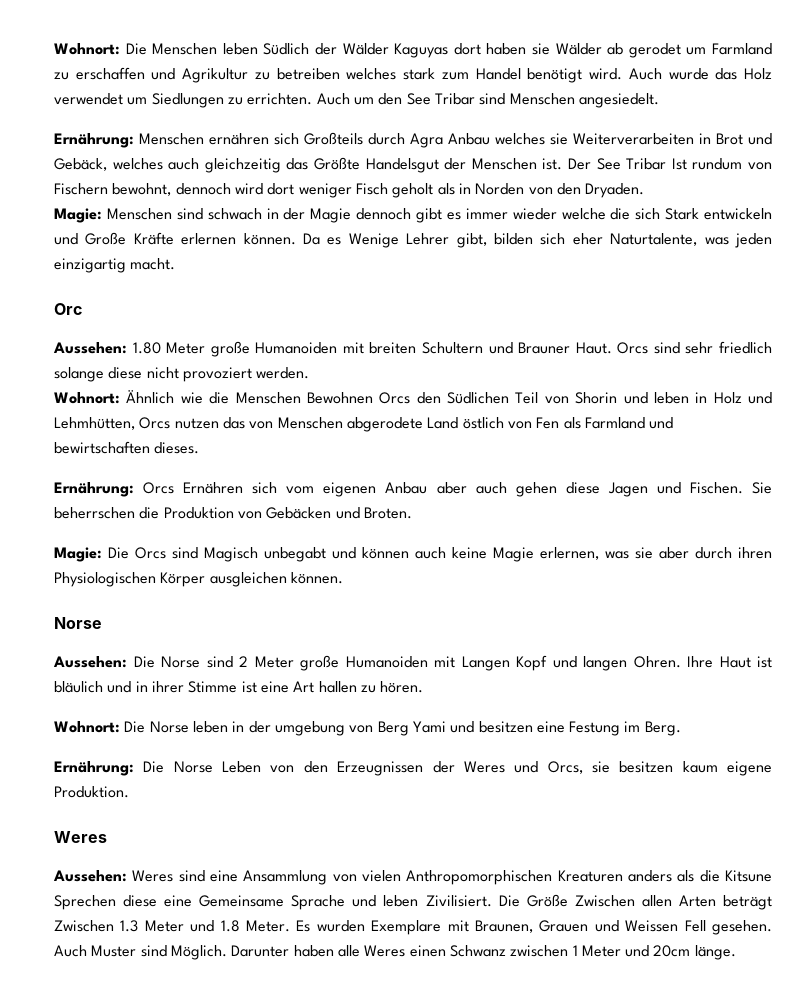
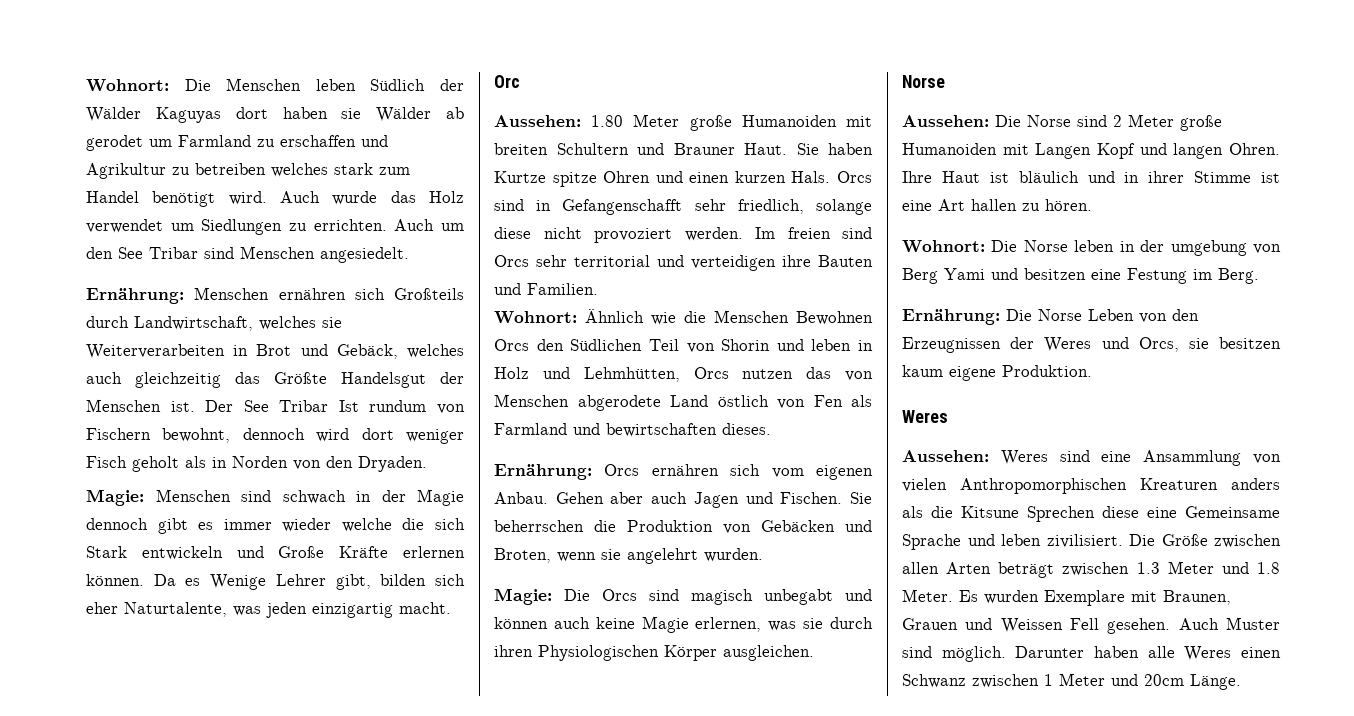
[410,133,490,148] Agra Anbau -> [134,316,253,331] Landwirtschaft,
[617,341,772,354] Orcs sind sehr friedlich -> [796,143,873,155] [494,171,872,187] [494,199,804,215] Sie haben Kurtze spitze Ohren und einen kurzen Hals. Orcs sind in Gefangenschafft sehr friedlich,
(310, 373) none -> [755,227,872,239] [494,255,873,271] [494,283,598,295] Im freien sind Orcs sehr territorial und verteidigen ihre Bauten und Familien.
[183,482,244,494] Ernähren -> [651,464,719,476] ernähren
[385,482,600,497] Anbau aber auch gehen diese -> [494,492,688,504] Anbau. Gehen aber auch
[363,507,412,519] Broten. -> [494,548,763,564] Broten, wenn sie angelehrt wurden.
[204,547,258,562] Magisch -> [691,589,753,605] magisch
[659,547,689,559] aber -> (824, 623) none
[209,572,343,587] ausgleichen können. -> [723,645,814,661] ausgleichen.
[425,895,492,907] Zivilisiert. -> [1046,534,1123,548] zivilisiert.
[574,895,635,907] Zwischen -> [1214,534,1281,548] zwischen
[54,920,114,932] Zwischen -> [1062,562,1130,576] zwischen
[170,945,227,960] Möglich. -> [941,646,1006,662] möglich.
[694,945,736,960] länge. -> [1190,674,1241,690] Länge.

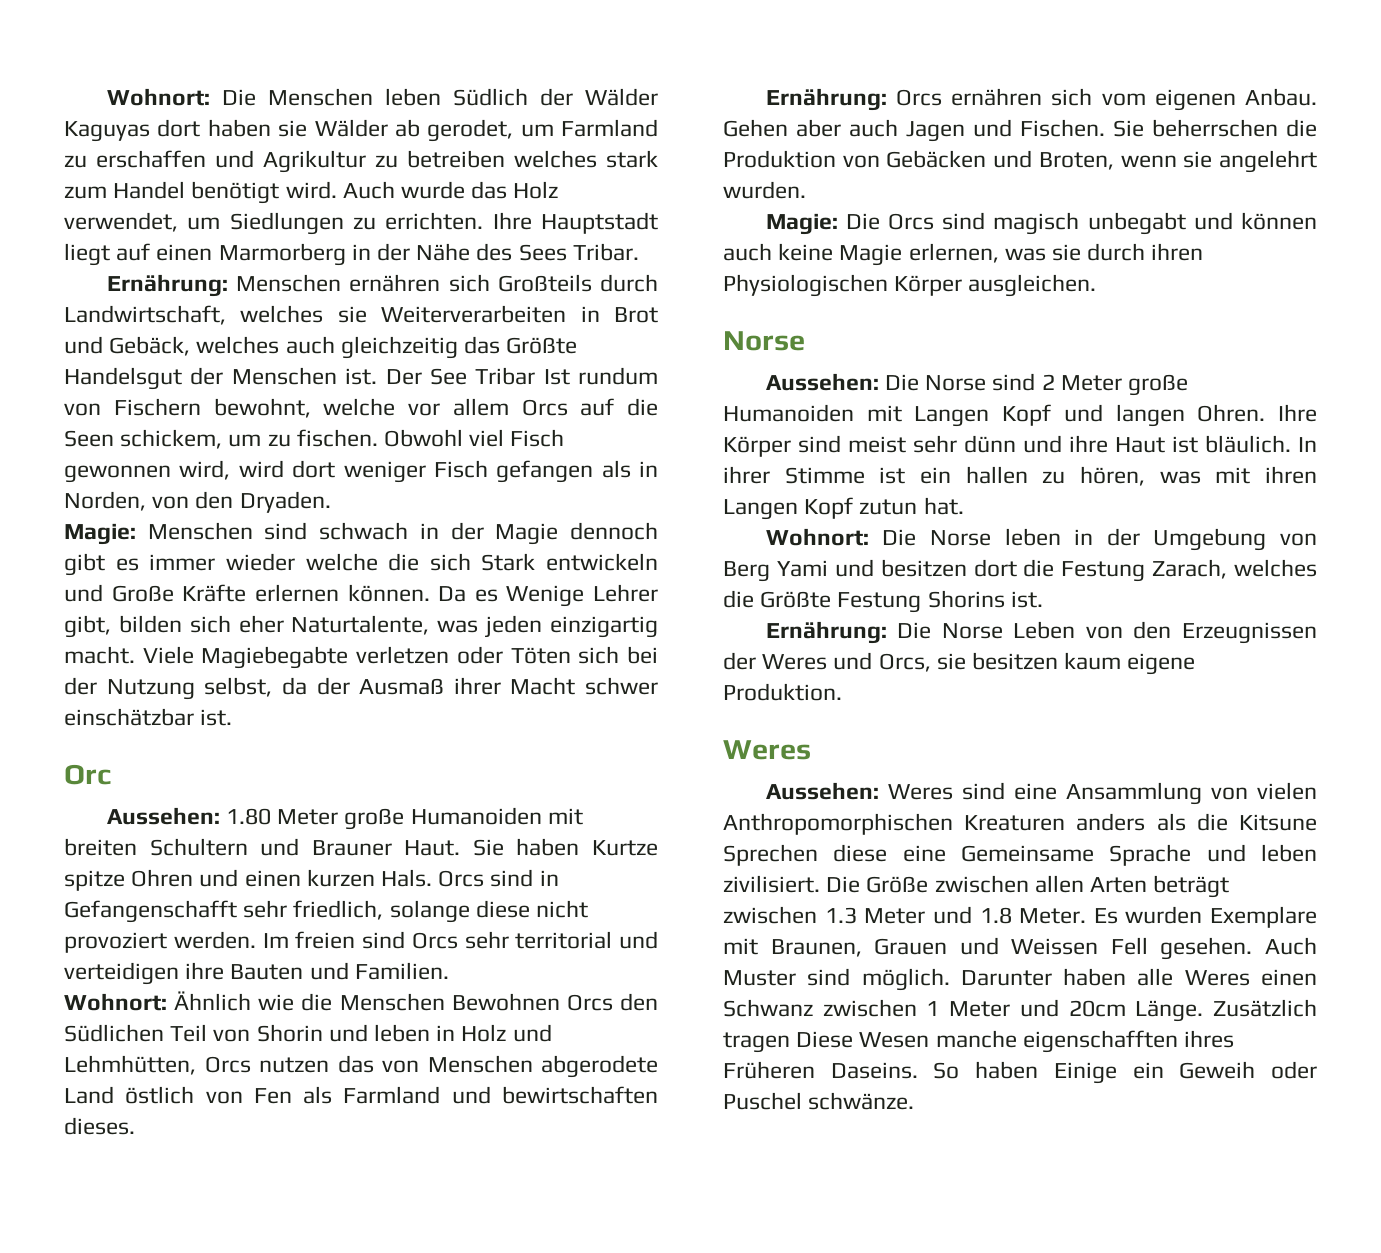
[86,135,143,151] gerodet -> [427,119,514,142] gerodet,
[86,219,163,233] verwendet -> [64,212,178,232] verwendet,
[394,219,464,231] [86,246,409,263] Auch um den See Tribar sind Menschen angesiedelt. -> [492,212,658,234] [64,243,639,266] Ihre Hauptstadt liegt auf einen Marmorberg in der Nähe des Sees Tribar.
[242,428,305,440] dennoch -> [323,398,658,416] [64,429,565,449] [64,460,231,483] welche vor allem Orcs auf die Seen schickem, um zu fischen. Obwohl viel Fisch gewonnen wird,
[132,456,179,472] geholt -> [496,460,594,483] gefangen
[232,456,288,468] Norden -> [64,491,146,511] Norden,
(451, 608) none -> [142,646,658,669] [64,677,658,700] [64,708,233,726] Viele Magiebegabte verletzen oder Töten sich bei der Nutzung selbst, da der Ausmaß ihrer Macht schwer einschätzbar ist.
[941,171,1280,183] [902,199,1092,211] Haut ist bläulich und in ihrer Stimme ist eine Art hallen zu hören. -> [723,435,1317,457] [723,466,1317,486] [723,497,964,520] Körper sind meist sehr dünn und ihre Haut ist bläulich. In ihrer Stimme ist ein hallen zu hören, was mit ihren Langen Kopf zutun hat.
[1170,240,1247,256] umgebung -> [1153,528,1267,551] Umgebung
[1091,268,1259,284] eine Festung im Berg. -> [973,559,1317,582] [723,590,1043,613] dort die Festung Zarach, welches die Größte Festung Shorins ist.
(1241, 682) none -> [1213,999,1317,1017] [723,1030,1235,1053] [723,1061,1317,1084] [723,1092,915,1110] Zusätzlich tragen Diese Wesen manche eigenschafften ihres Früheren Daseins. So haben Einige ein Geweih oder Puschel schwänze.

